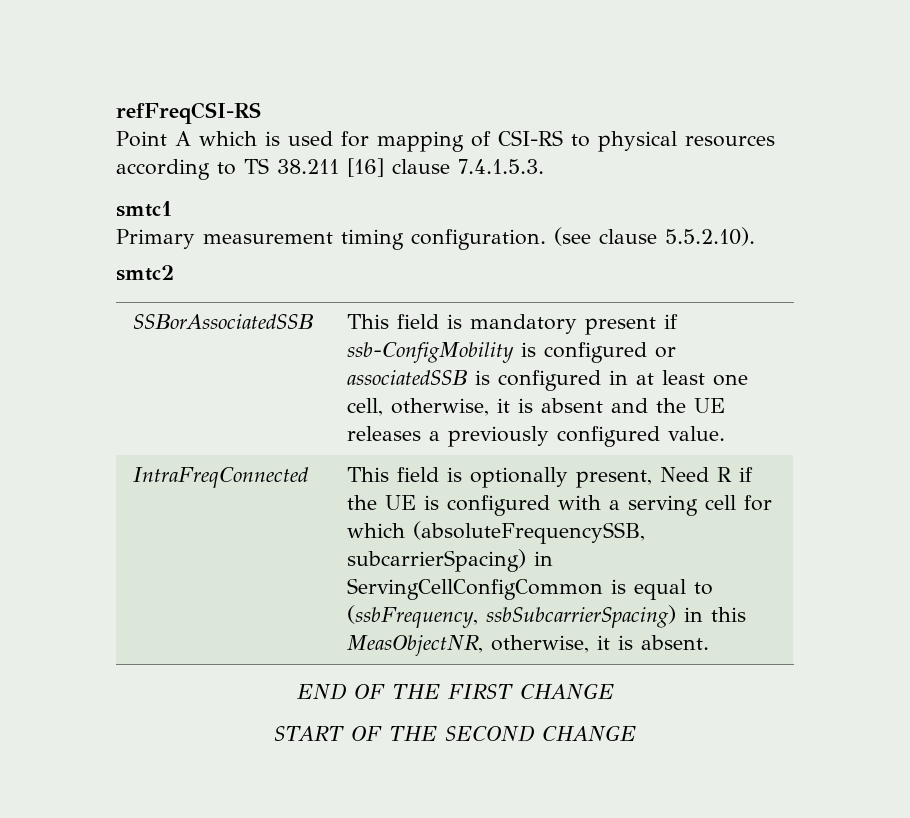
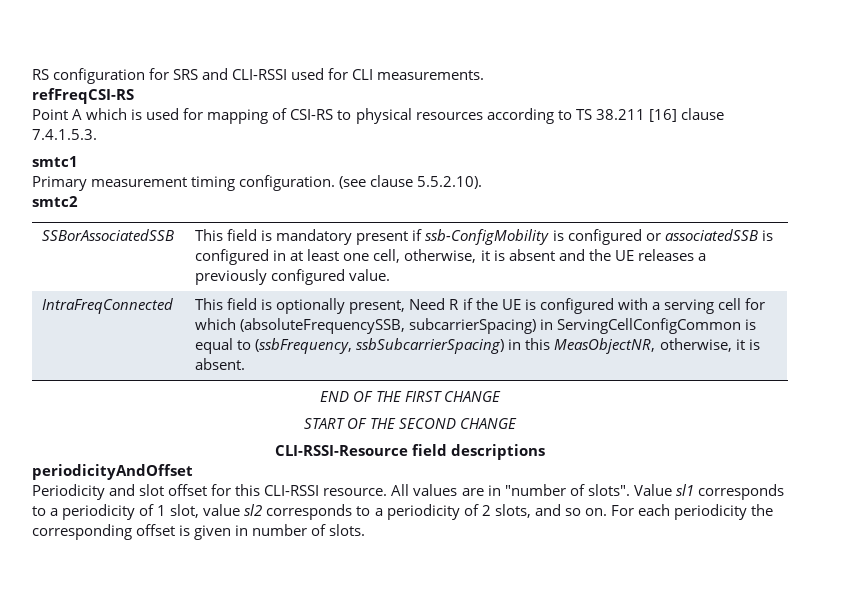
(116, 113) none -> [32,68,485,84] RS configuration for SRS and CLI-RSSI used for CLI measurements. //
(637, 733) none -> [274,444,546,460] [32,464,193,480] [32,484,784,500] [32,504,774,520] [32,524,366,540] // CLI-RSSI-Resource field descriptions // periodicityAndOffset // Periodicity and slot offset for this CLI-RSSI resource. All values are in "number of slots". Value sl1 corresponds to a periodicity of 1 slot, value sl2 corresponds to a periodicity of 2 slots, and so on. For each periodicity the corresponding offset is given in number of slots.

